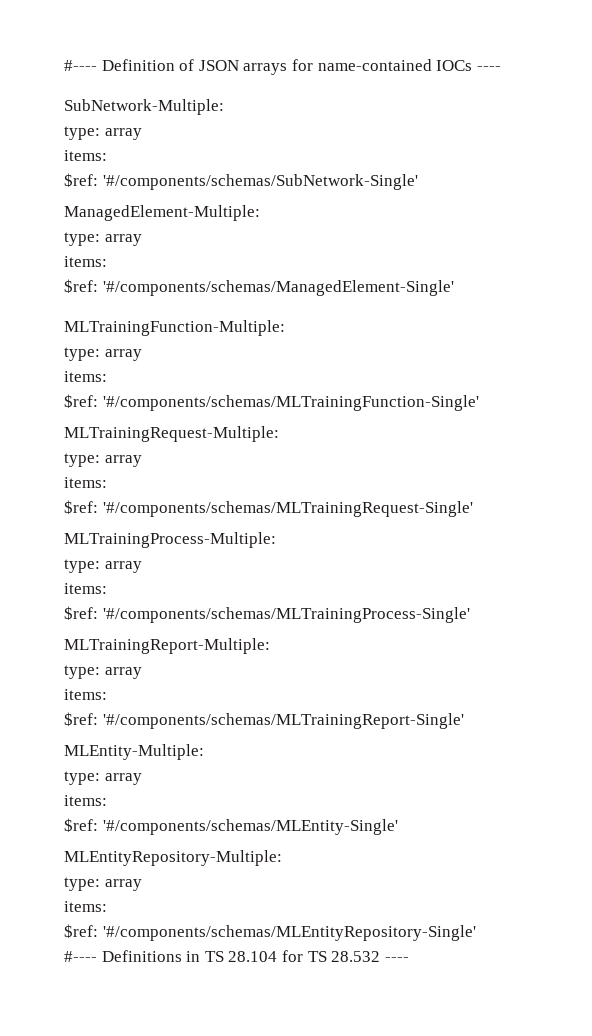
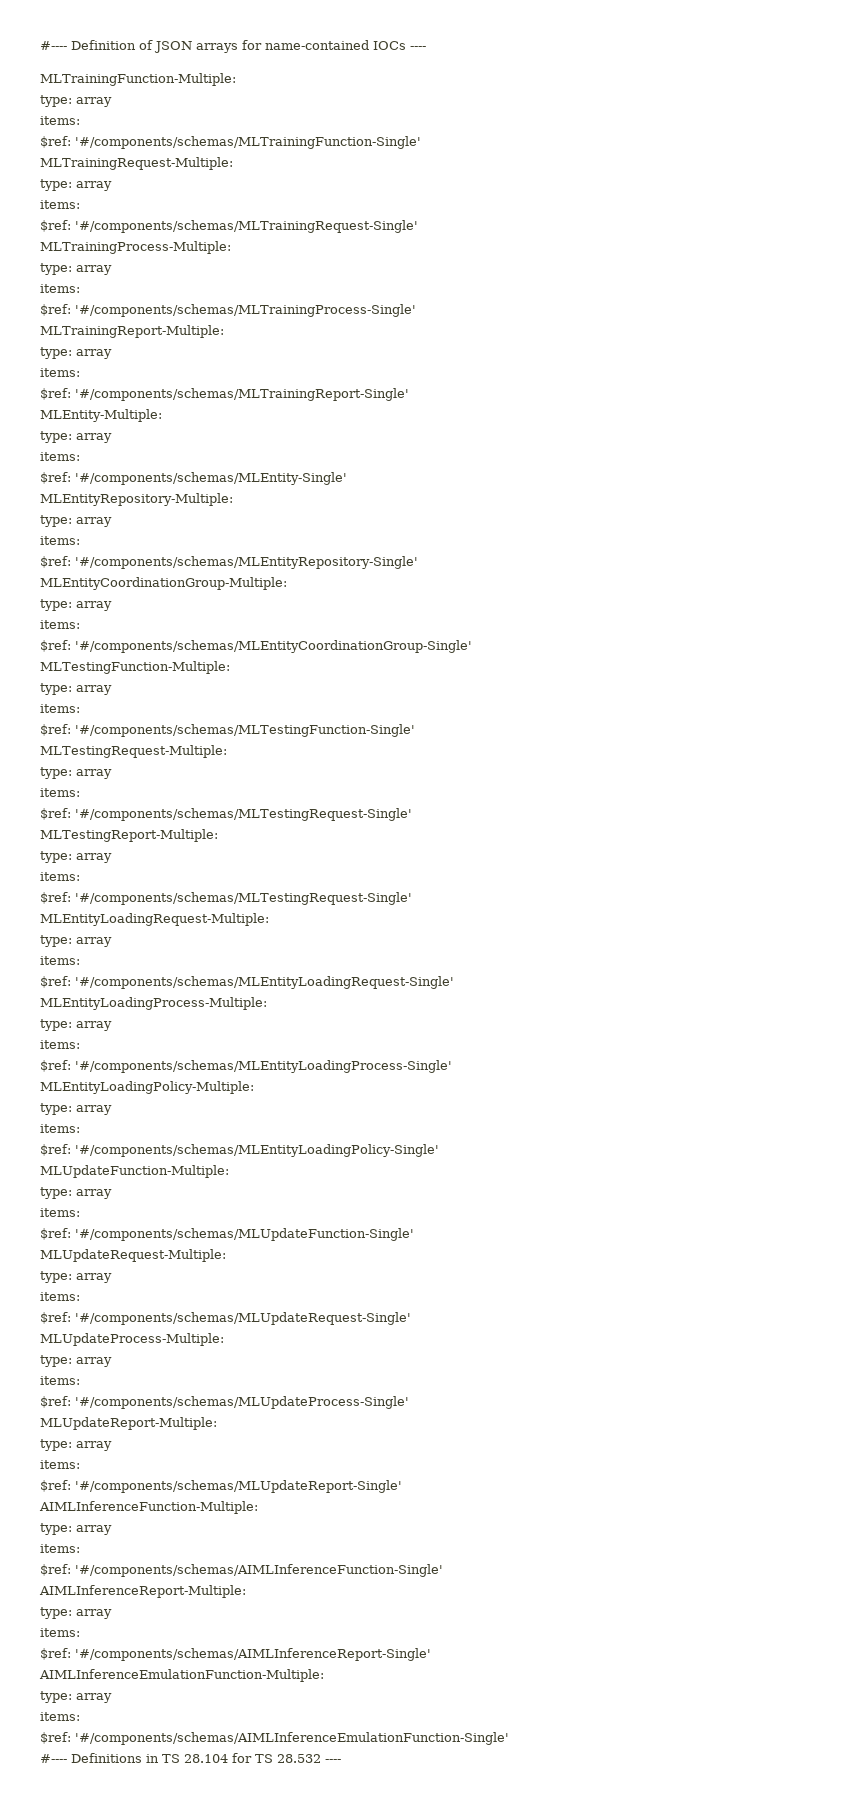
[64,99,224,115] [64,126,142,140] [64,150,107,161] [64,173,418,190] [64,205,260,221] [64,232,142,246] [64,256,107,267] [64,279,454,296] // SubNetwork-Multiple: // type: array // items: // $ref: '#/components/schemas/SubNetwork-Single' // ManagedElement-Multiple: // type: array // items: // $ref: '#/components/schemas/ManagedElement-Single' -> (426, 48) none
(476, 933) none -> [40,577,287,590] [40,599,112,611] [40,620,80,629] [40,640,472,653] [40,661,230,674] [40,683,112,695] [40,704,80,713] [40,724,415,737] [40,745,227,758] [40,767,112,779] [40,788,80,797] [40,808,412,821] [40,829,218,842] [40,851,112,863] [40,872,80,881] [40,892,412,905] [40,913,269,926] [40,935,112,947] [40,956,80,965] [40,976,454,989] [40,997,267,1010] [40,1019,112,1031] [40,1040,80,1049] [40,1060,452,1073] [40,1081,254,1094] [40,1103,112,1115] [40,1124,80,1133] [40,1144,439,1157] [40,1165,229,1178] [40,1187,112,1199] [40,1208,80,1217] [40,1228,414,1241] [40,1249,226,1262] [40,1271,112,1283] [40,1292,80,1301] [40,1312,411,1325] [40,1333,224,1346] [40,1355,112,1367] [40,1376,80,1385] [40,1396,409,1409] [40,1417,217,1430] [40,1439,112,1451] [40,1460,80,1469] [40,1480,402,1493] [39,1501,258,1514] [40,1523,112,1535] [40,1544,80,1553] [40,1564,443,1577] [39,1585,246,1598] [40,1607,112,1619] [40,1628,80,1637] [40,1648,431,1661] [39,1669,324,1682] [40,1691,112,1703] [40,1712,80,1721] [40,1732,509,1745] // MLEntityCoordinationGroup-Multiple: // type: array // items: // $ref: '#/components/schemas/MLEntityCoordinationGroup-Single' // MLTestingFunction-Multiple: // type: array // items: // $ref: '#/components/schemas/MLTestingFunction-Single' // MLTestingRequest-Multiple: // type: array // items: // $ref: '#/components/schemas/MLTestingRequest-Single' // MLTestingReport-Multiple: // type: array // items: // $ref: '#/components/schemas/MLTestingRequest-Single' // MLEntityLoadingRequest-Multiple: // type: array // items: // $ref: '#/components/schemas/MLEntityLoadingRequest-Single' // MLEntityLoadingProcess-Multiple: // type: array // items: // $ref: '#/components/schemas/MLEntityLoadingProcess-Single' // MLEntityLoadingPolicy-Multiple: // type: array // items: // $ref: '#/components/schemas/MLEntityLoadingPolicy-Single' // MLUpdateFunction-Multiple: // type: array // items: // $ref: '#/components/schemas/MLUpdateFunction-Single' // MLUpdateRequest-Multiple: // type: array // items: // $ref: '#/components/schemas/MLUpdateRequest-Single' // MLUpdateProcess-Multiple: // type: array // items: // $ref: '#/components/schemas/MLUpdateProcess-Single' // MLUpdateReport-Multiple: // type: array // items: // $ref: '#/components/schemas/MLUpdateReport-Single' // AIMLInferenceFunction-Multiple: // type: array // items: // $ref: '#/components/schemas/AIMLInferenceFunction-Single' // AIMLInferenceReport-Multiple: // type: array // items: // $ref: '#/components/schemas/AIMLInferenceReport-Single' // AIMLInferenceEmulationFunction-Multiple: // type: array // items: // $ref: '#/components/schemas/AIMLInferenceEmulationFunction-Single'

